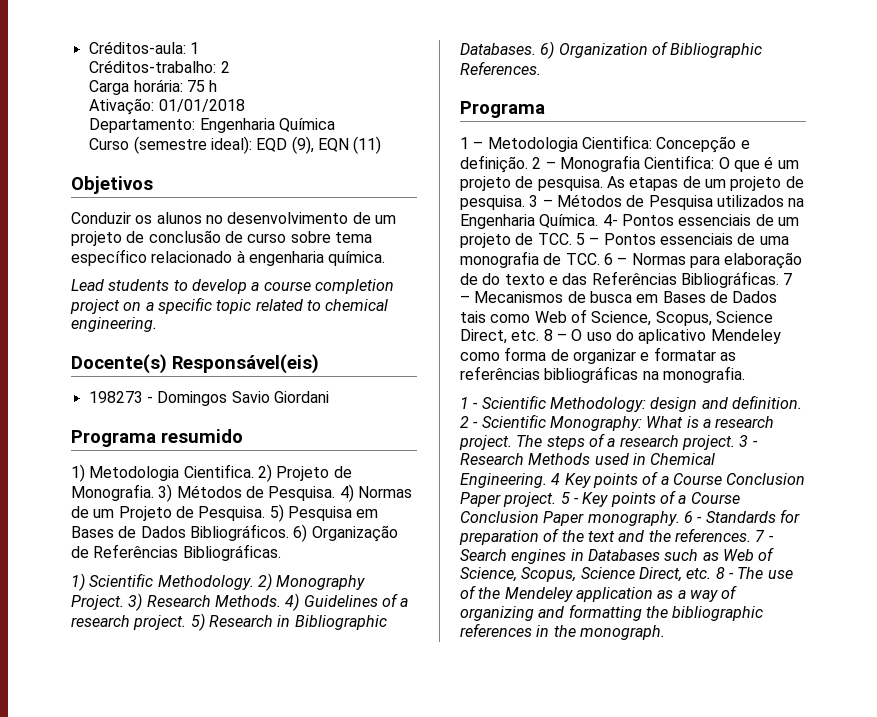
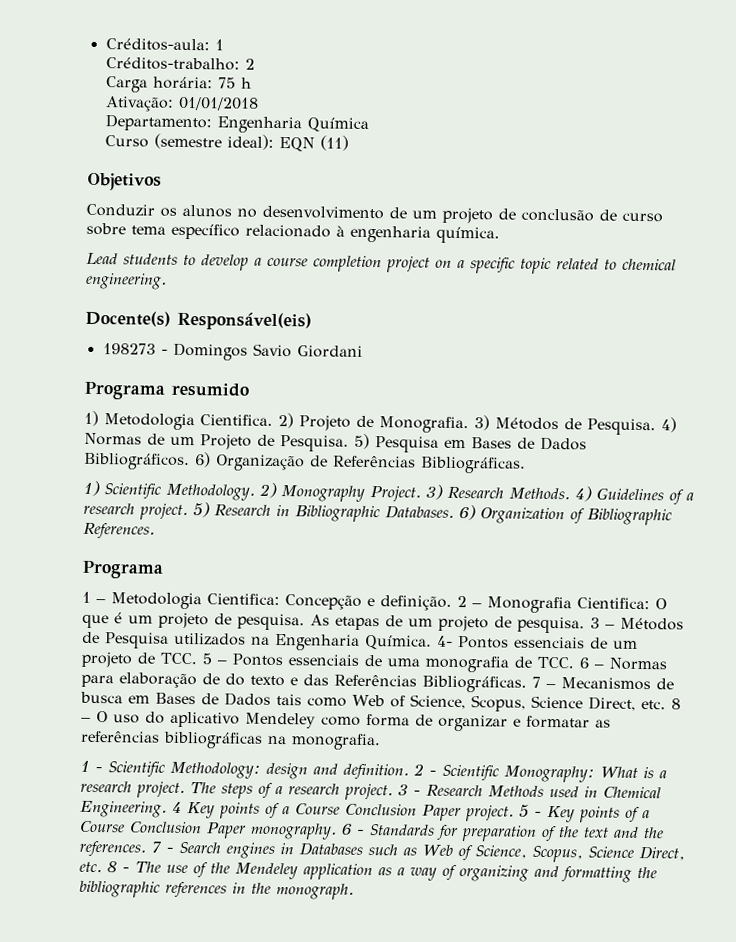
[256,136,314,154] EQD (9), -> (275, 142) none

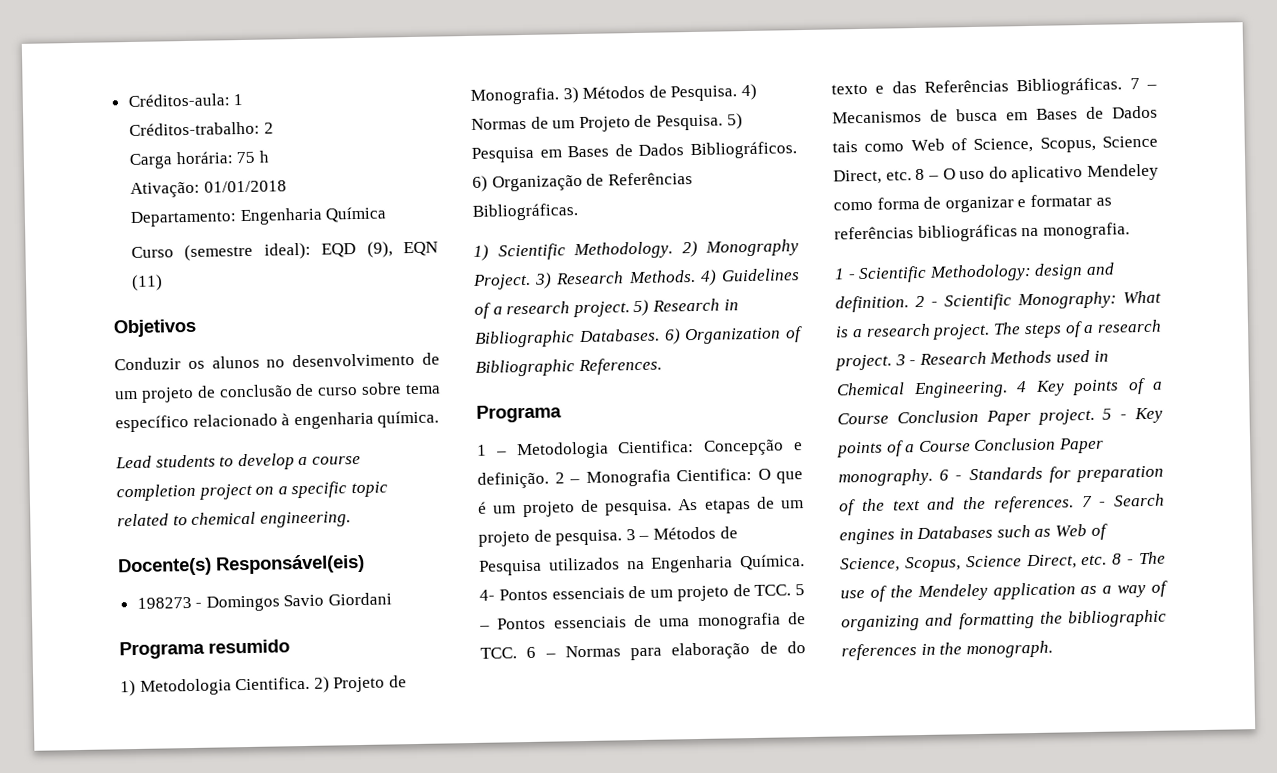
(275, 142) none -> [321,241,393,258] EQD (9),

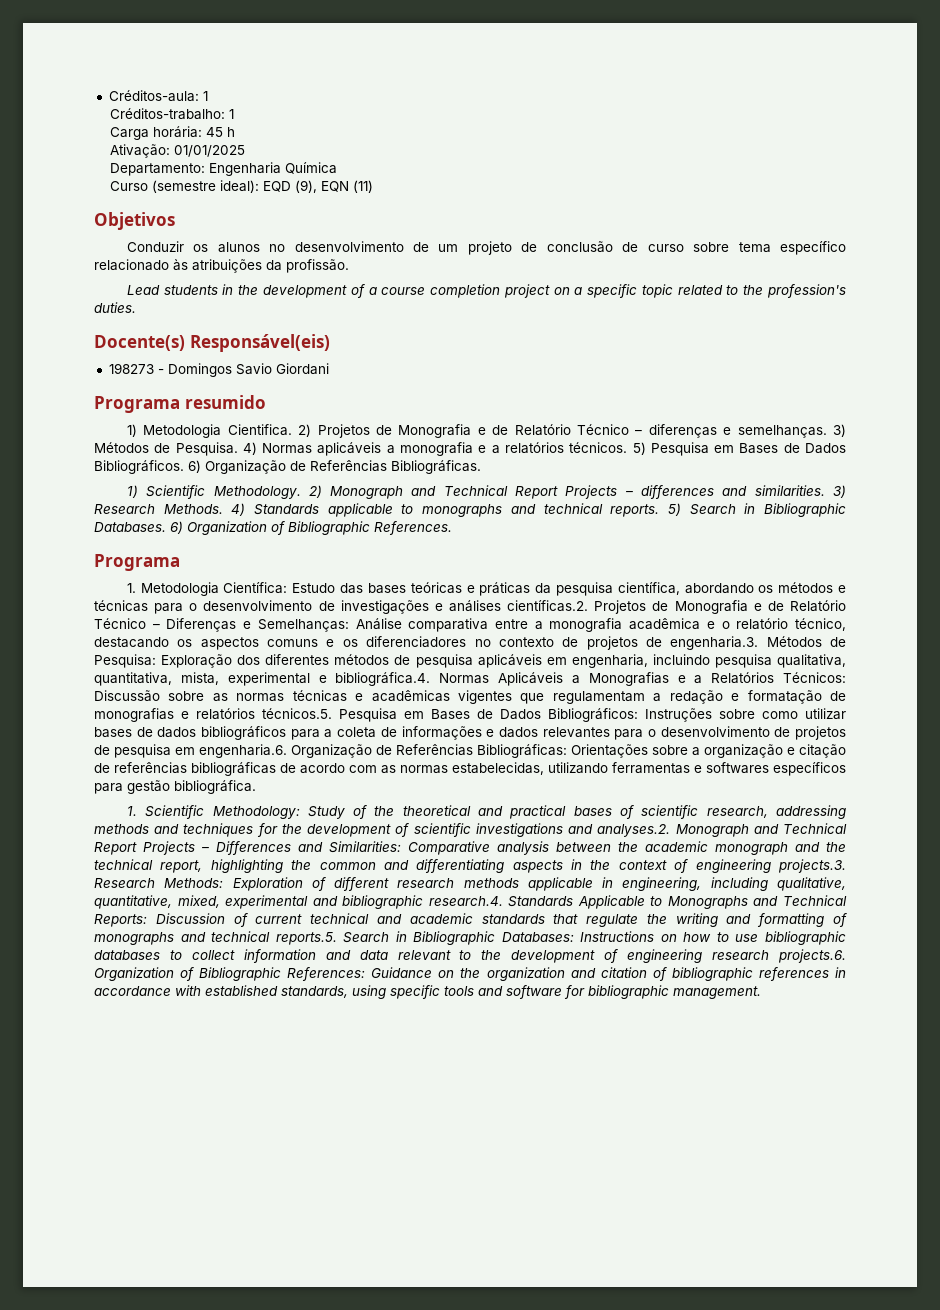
[263,122,274,134] 2 -> [229,109,235,119] 1
[236,151,256,164] 75 -> [206,127,224,137] 45
[203,180,287,193] 01/01/2018 -> [174,145,246,157] 01/01/2025
[281,410,440,430] [115,453,295,471] à engenharia química. // Lead students to develop -> [173,259,349,273] [126,284,365,298] às atribuições da profissão. // Lead students in the development of
[191,511,351,528] chemical engineering. -> [743,284,846,298] [94,302,136,313] the profession's duties.
[333,675,407,693] [470,87,559,105] Projeto de Monografia. -> [317,424,827,438] Projetos de Monografia e de Relatório Técnico – diferenças e semelhanças.
[530,114,723,133] de um Projeto de Pesquisa. -> [317,442,628,456] aplicáveis a monografia e a relatórios técnicos.
[705,239,799,257] [472,268,800,290] [474,298,720,319] Monography Project. 3) Research Methods. 4) Guidelines of a research project. 5) Research -> [330,485,847,499] [94,503,736,517] Monograph and Technical Report Projects – differences and similarities. 3) Research Methods. 4) Standards applicable to monographs and technical reports. 5) Search
[477,439,803,460] [477,468,803,489] [478,496,804,518] [478,526,738,547] [479,554,805,576] [479,584,805,602] [479,612,806,630] [480,641,806,661] [831,77,1157,96] [832,105,1158,124] [832,135,1158,153] [833,163,1159,185] [833,193,1112,213] [834,222,1130,243] [834,262,1115,284] [835,290,1162,313] [835,319,1162,340] [835,349,1109,371] [836,377,1163,399] [837,407,1163,426] [837,437,1104,458] [838,465,1164,487] [839,493,1165,516] [839,523,1108,545] [840,551,1166,573] [840,580,1168,602] [841,609,1167,632] [841,640,1053,661] 1 – Metodologia Cientifica: Concepção e definição. 2 – Monografia Cientifica: O que é um projeto de pesquisa. As etapas de um projeto de pesquisa. 3 – Métodos de Pesquisa utilizados na Engenharia Química. 4- Pontos essenciais de um projeto de TCC. 5 – Pontos essenciais de uma monografia de TCC. 6 – Normas para elaboração de do texto e das Referências Bibliográficas. 7 – Mecanismos de busca em Bases de Dados tais como Web of Science, Scopus, Science Direct, etc. 8 – O uso do aplicativo Mendeley como forma de organizar e formatar as referências bibliográficas na monografia. // 1 - Scientific Methodology: design and definition. 2 - Scientific Monography: What is a research project. The steps of a research project. 3 - Research Methods used in Chemical Engineering. 4 Key points of a Course Conclusion Paper project. 5 - Key points of a Course Conclusion Paper monography. 6 - Standards for preparation of the text and the references. 7 - Search engines in Databases such as Web of Science, Scopus, Science Direct, etc. 8 - The use of the Mendeley application as a way of organizing and formatting the bibliographic references in the monograph. -> [126,582,846,596] [94,600,846,614] [94,618,846,632] [94,636,846,650] [94,654,847,668] [94,672,847,686] [94,690,847,704] [94,708,846,722] [94,726,846,740] [94,744,846,758] [94,762,846,776] [94,780,256,794] [126,805,846,819] [94,823,848,837] [94,841,846,855] [94,859,846,873] [94,877,846,891] [94,895,847,909] [94,913,848,927] [94,931,847,945] [94,949,846,963] [94,967,847,981] [94,985,761,999] 1. Metodologia Científica: Estudo das bases teóricas e práticas da pesquisa científica, abordando os métodos e técnicas para o desenvolvimento de investigações e análises científicas.2. Projetos de Monografia e de Relatório Técnico – Diferenças e Semelhanças: Análise comparativa entre a monografia acadêmica e o relatório técnico, destacando os aspectos comuns e os diferenciadores no contexto de projetos de engenharia.3. Métodos de Pesquisa: Exploração dos diferentes métodos de pesquisa aplicáveis em engenharia, incluindo pesquisa qualitativa, quantitativa, mista, experimental e bibliográfica.4. Normas Aplicáveis a Monografias e a Relatórios Técnicos: Discussão sobre as normas técnicas e acadêmicas vigentes que regulamentam a redação e formatação de monografias e relatórios técnicos.5. Pesquisa em Bases de Dados Bibliográficos: Instruções sobre como utilizar bases de dados bibliográficos para a coleta de informações e dados relevantes para o desenvolvimento de projetos de pesquisa em engenharia.6. Organização de Referências Bibliográficas: Orientações sobre a organização e citação de referências bibliográficas de acordo com as normas estabelecidas, utilizando ferramentas e softwares específicos para gestão bibliográfica. // 1. Scientific Methodology: Study of the theoretical and practical bases of scientific research, addressing methods and techniques for the development of scientific investigations and analyses.2. Monograph and Technical Report Projects – Differences and Similarities: Comparative analysis between the academic monograph and the technical report, highlighting the common and differentiating aspects in the context of engineering projects.3. Research Methods: Exploration of different research methods applicable in engineering, including qualitative, quantitative, mixed, experimental and bibliographic research.4. Standards Applicable to Monographs and Technical Reports: Discussion of current technical and academic standards that regulate the writing and formatting of monographs and technical reports.5. Search in Bibliographic Databases: Instructions on how to use bibliographic databases to collect information and data relevant to the development of engineering research projects.6. Organization of Bibliographic References: Guidance on the organization and citation of bibliographic references in accordance with established standards, using specific tools and software for bibliographic management.

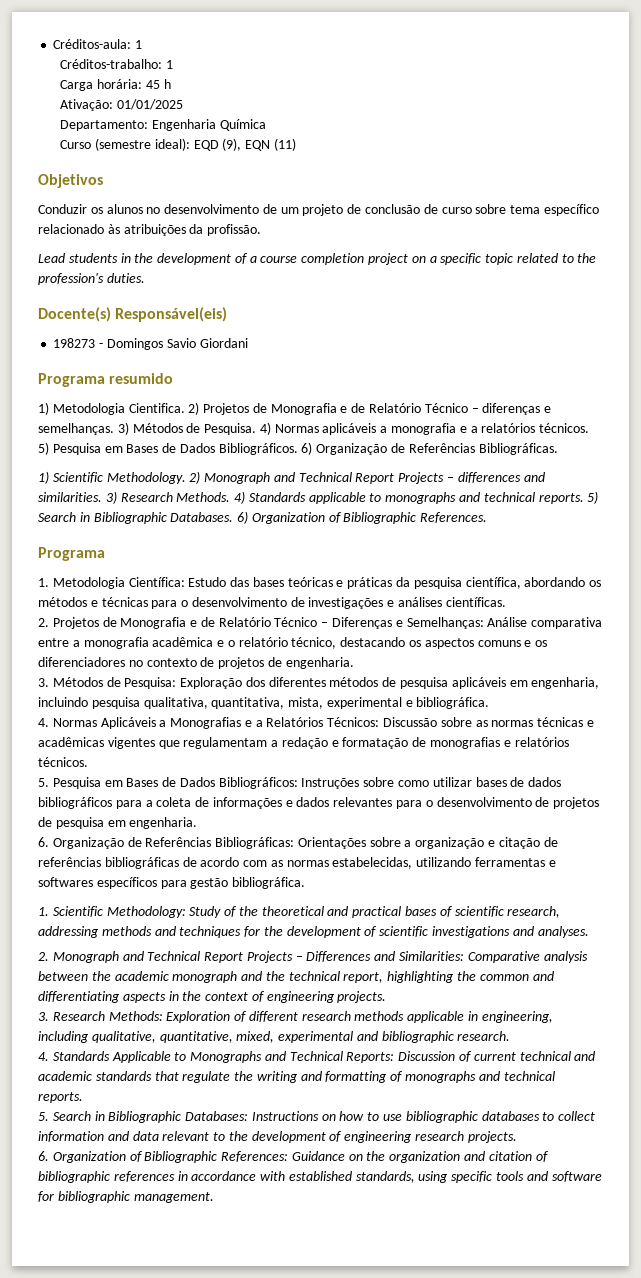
[507,600,589,612] científicas.2. -> [445,597,506,607] [38,618,49,627] científicas. // 2.
[670,636,759,650] engenharia.3. -> [285,657,354,669] [38,678,49,687] engenharia. // 3.
[335,672,431,686] bibliográfica.4. -> [416,697,490,709] [38,718,49,727] bibliográfica. // 4.
[262,708,332,719] técnicos.5. -> [38,757,88,767] [38,778,49,787] técnicos. // 5.
[199,744,287,758] engenharia.6. -> [129,817,198,829] [38,837,49,847] engenharia. // 6.
[597,824,671,837] analyses.2. -> [537,926,589,938] [38,952,49,961] analyses. // 2.
[777,859,846,873] projects.3. -> [337,991,387,1003] [38,1012,49,1021] projects. // 3.
[428,896,503,906] research.4. -> [457,1031,511,1041] [38,1052,49,1061] research. // 4.
[275,932,337,945] reports.5. -> [38,1092,83,1103] [38,1112,49,1121] reports. // 5.
[777,949,846,963] projects.6. -> [467,1131,517,1143] [38,1151,49,1161] projects. // 6.

